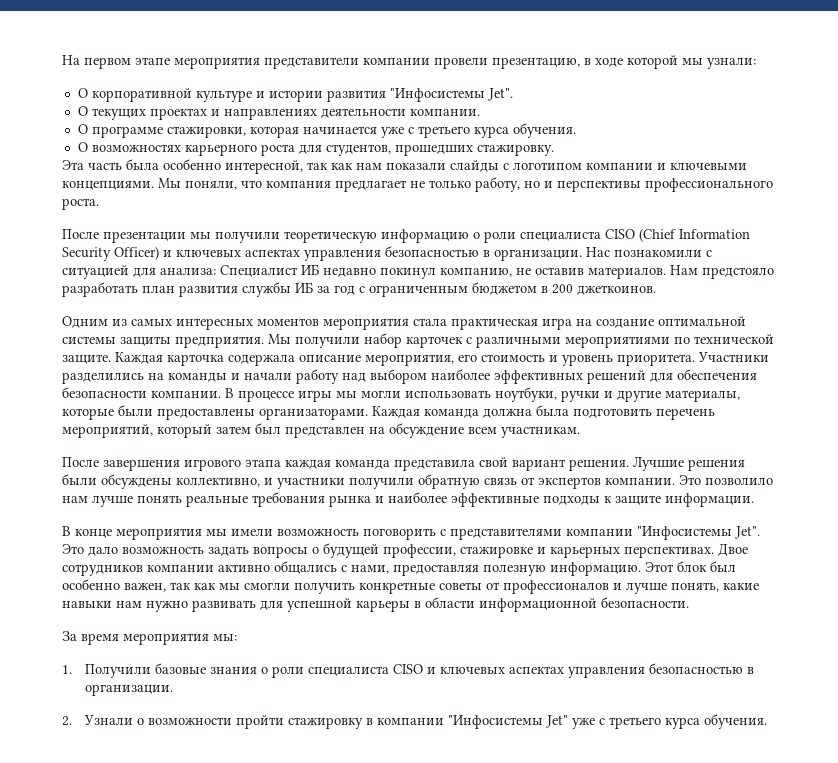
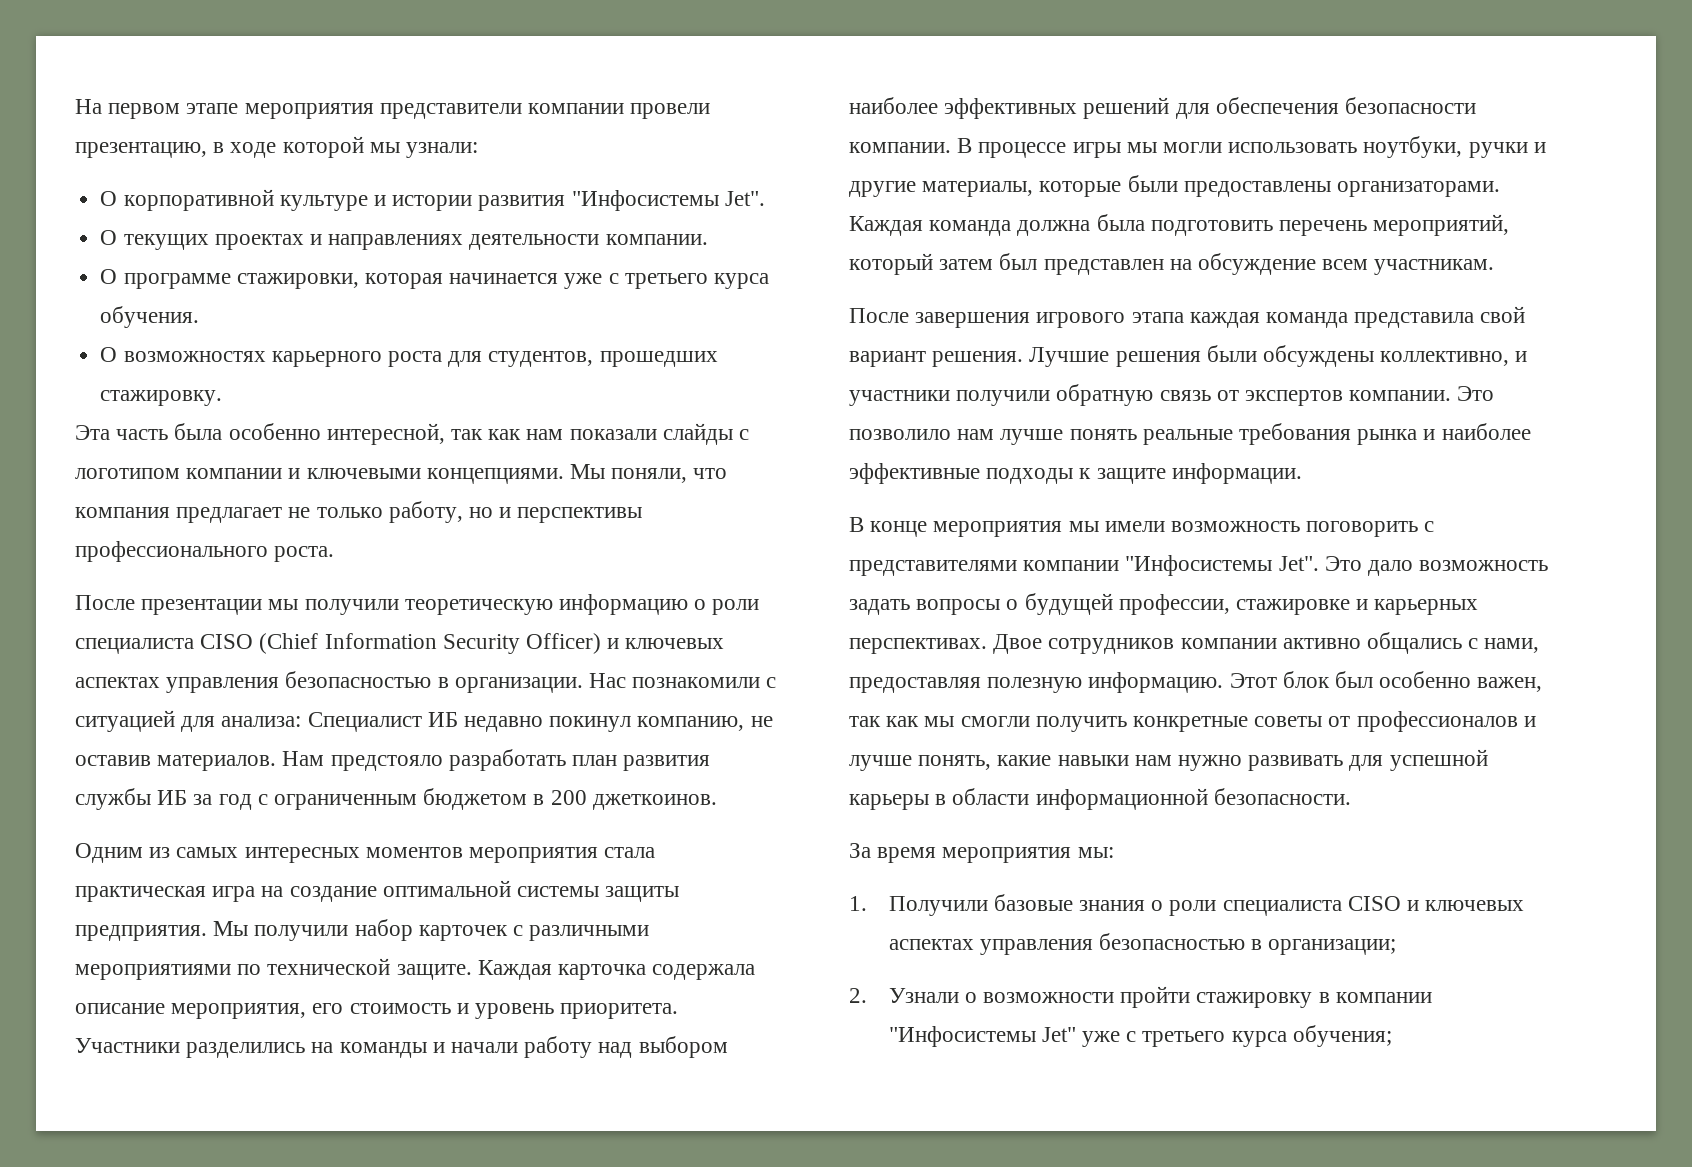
[85,684,174,696] организации. -> [1268,939,1397,955] организации;
[704,714,768,729] обучения. -> [1292,1025,1392,1047] обучения;

